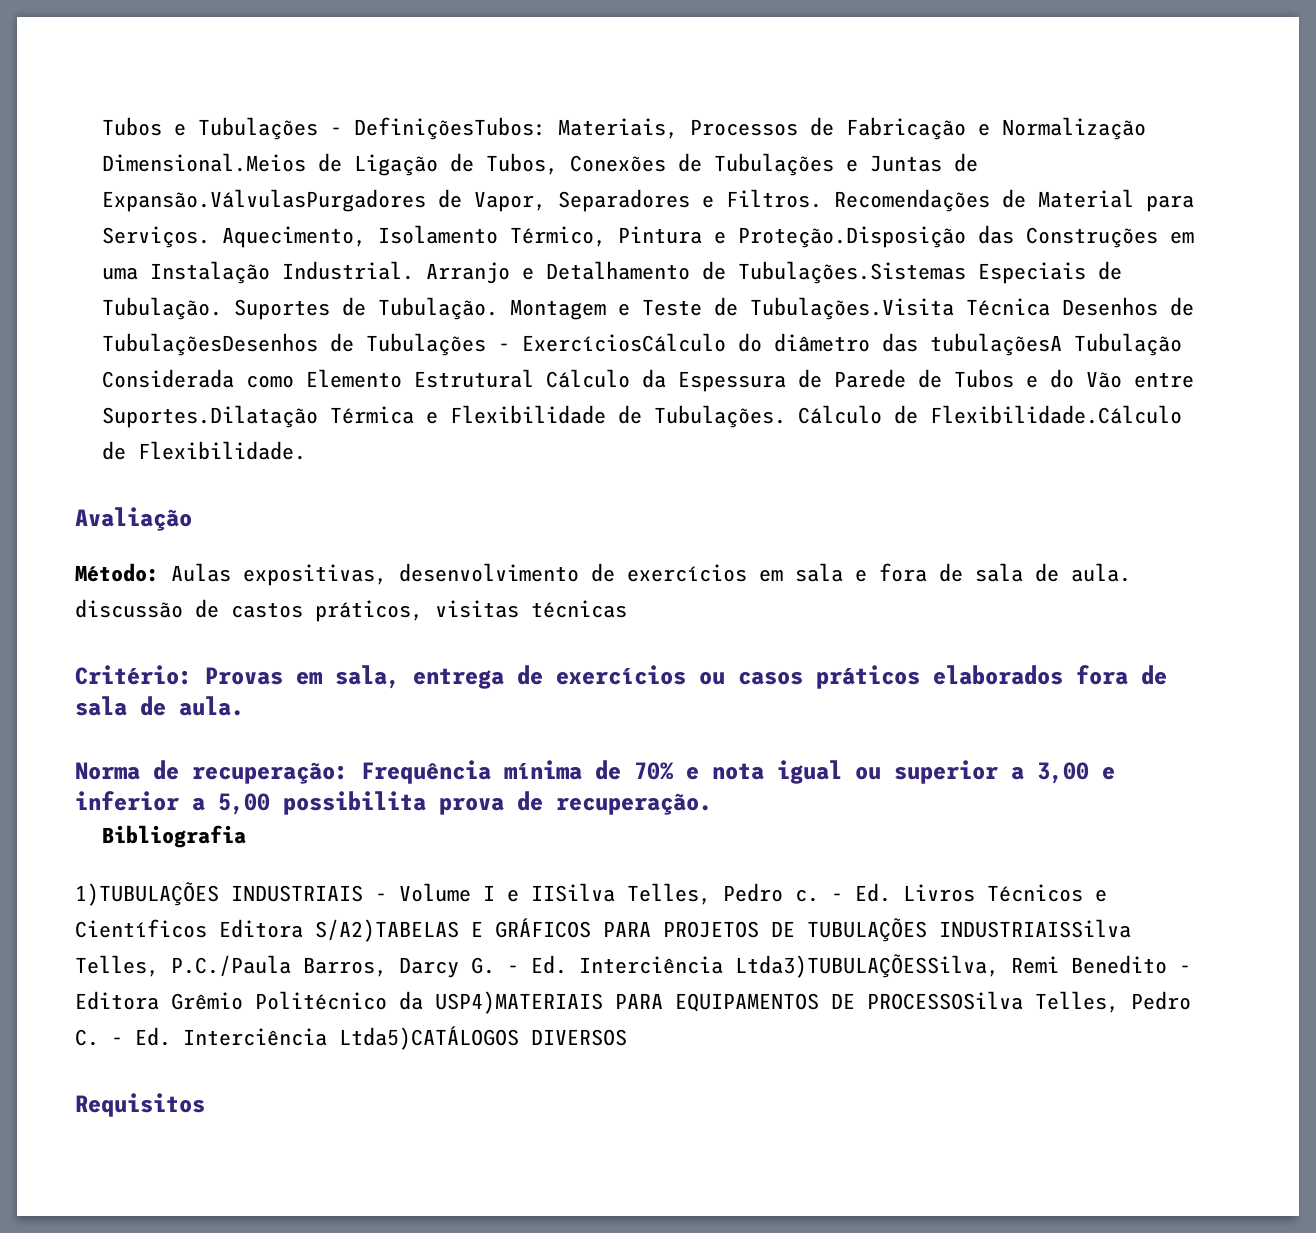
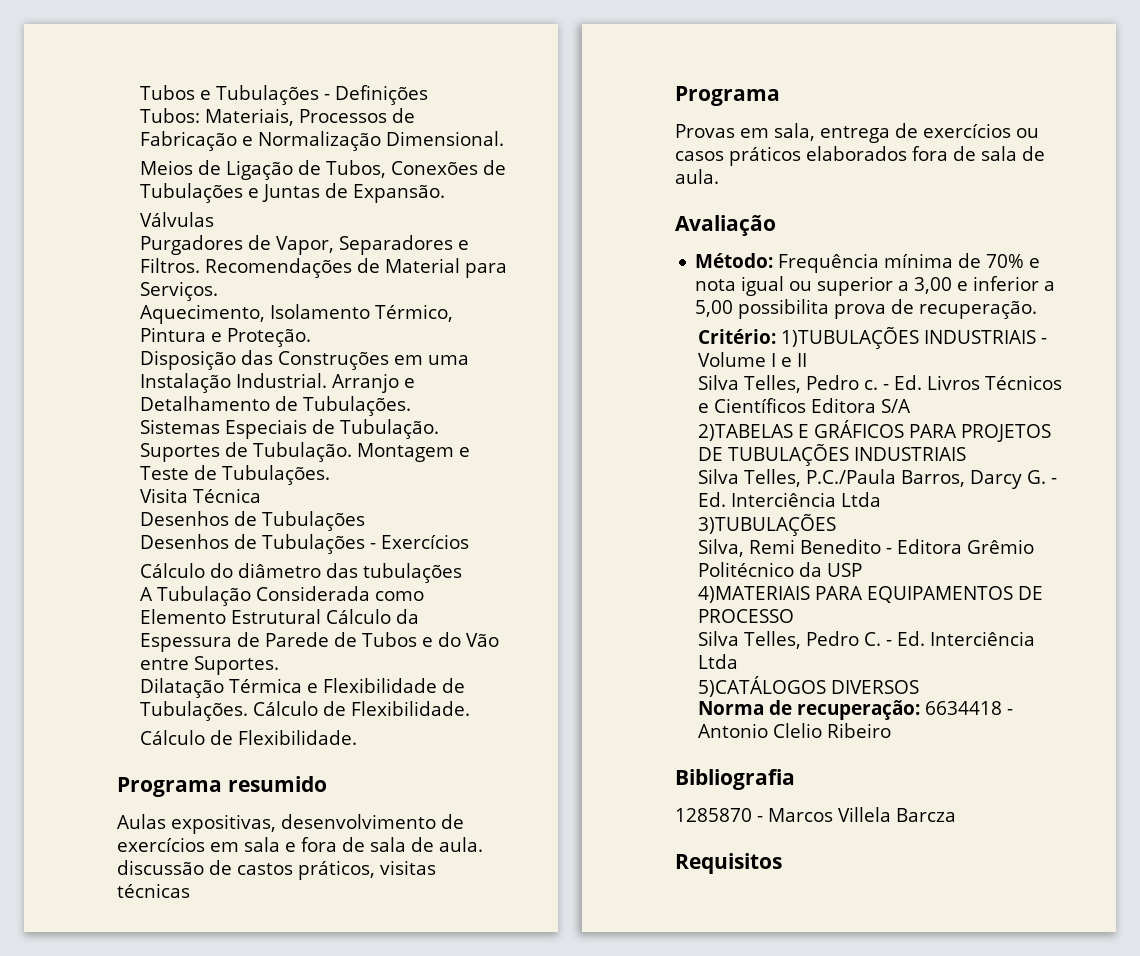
[354,117,547,140] DefiniçõesTubos: -> [334,85,428,105] [139,108,200,123] Definições // Tubos:
[102,153,307,172] Dimensional.Meios -> [385,131,504,146] [139,160,193,175] Dimensional. // Meios
[102,189,427,212] Expansão.VálvulasPurgadores -> [352,184,445,203] [139,212,214,227] [139,235,243,255] Expansão. // Válvulas // Purgadores
(211, 237) none -> (218, 291) //
[738,226,967,248] Proteção.Disposição -> [226,328,311,347] [139,350,236,370] Proteção. // Disposição
[738,261,967,284] Tubulações.Sistemas -> [302,396,411,416] [139,419,220,434] Tubulações. // Sistemas
[750,297,955,320] Tubulações.Visita -> [221,465,330,485] [139,488,188,503] Tubulações. // Visita
[1062,297,1195,316] [102,333,319,356] Desenhos de TubulaçõesDesenhos -> [139,511,365,531] [139,534,229,549] // Desenhos de Tubulações // Desenhos
[522,333,727,352] ExercíciosCálculo -> [380,534,469,549] [139,563,205,578] Exercícios // Cálculo
[930,333,1063,356] tubulaçõesA -> [362,563,462,583] [139,587,153,601] tubulações // A
[102,405,319,428] Suportes.Dilatação -> [193,656,279,675] [139,678,224,698] Suportes. // Dilatação
[930,405,1183,424] [102,441,307,460] [75,507,192,531] [75,563,159,582] Flexibilidade.Cálculo de Flexibilidade. // Avaliação // Método: -> [350,701,470,716] [139,730,357,745] [117,776,327,797] Flexibilidade. // Cálculo de Flexibilidade. // Programa resumido //
[75,665,192,685] Critério: -> [675,86,780,106] Programa //
[75,760,348,784] Norma de recuperação: -> [675,215,776,236] [695,253,774,268] Avaliação // Método:
[102,825,247,848] Bibliografia // -> [697,329,776,344] Critério:
[531,883,615,902] IISilva -> [796,353,807,367] [697,375,739,390] II // Silva
[315,919,459,942] S/A2)TABELAS -> [880,399,911,413] [697,424,793,441] S/A // 2)TABELAS
[939,919,1131,938] INDUSTRIAISSilva -> [853,447,966,461] [697,469,739,484] INDUSTRIAIS // Silva
[735,954,999,978] Ltda3)TUBULAÇÕESSilva, -> [840,492,881,507] [697,514,836,536] [697,539,744,557] Ltda // 3)TUBULAÇÕES // Silva,
[435,991,603,1014] USP4)MATERIAIS -> [826,563,862,577] [697,586,810,603] USP // 4)MATERIAIS
[867,991,1023,1010] PROCESSOSilva -> [697,609,794,623] [697,631,739,646] PROCESSO // Silva
[339,1026,519,1050] Ltda5)CATÁLOGOS -> [697,654,738,669] [697,676,826,697] Ltda // 5)CATÁLOGOS
(627, 1037) none -> [697,700,1013,720] [697,723,891,738] [675,769,795,790] [675,807,956,822] // Norma de recuperação: 6634418 - Antonio Clelio Ribeiro // Bibliografia // 1285870 - Marcos Villela Barcza

